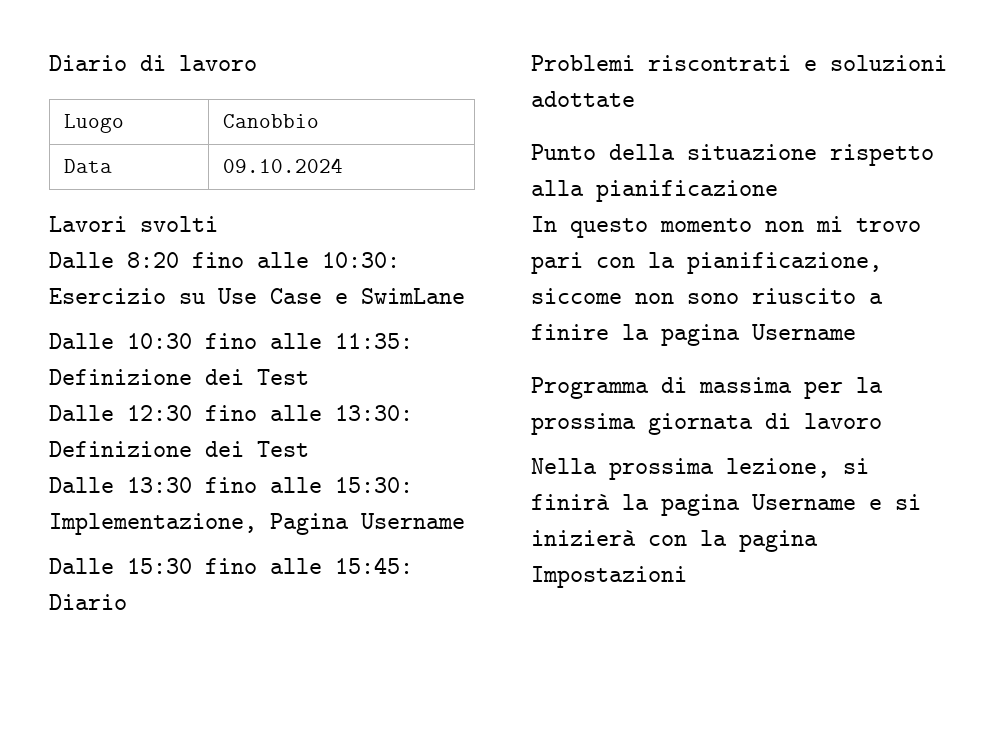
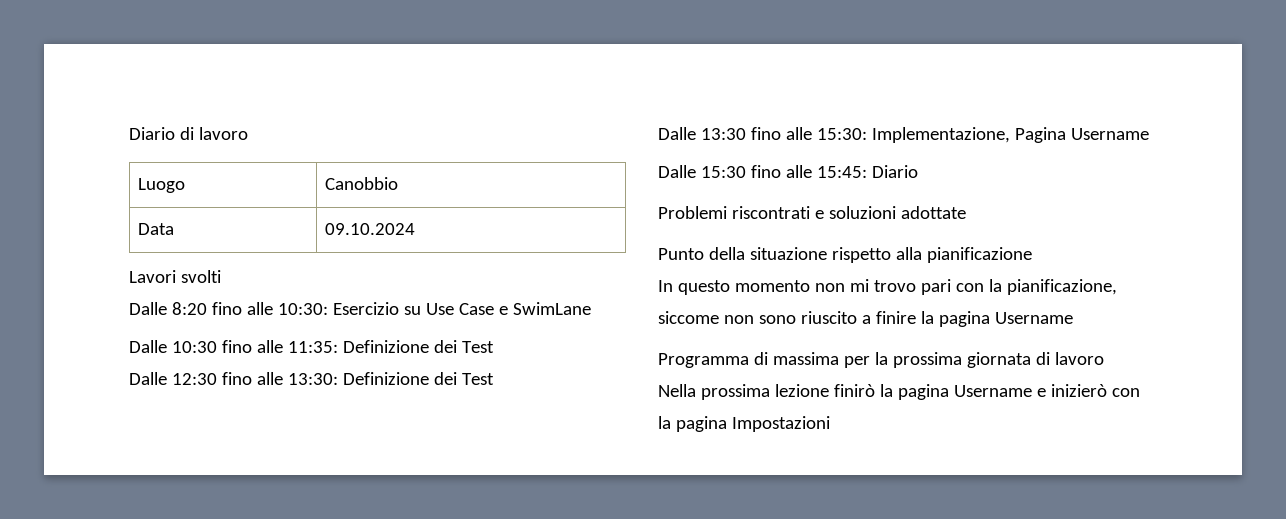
[726,458,869,478] [531,494,610,510] lezione, si finirà -> [774,384,875,397] lezione finirò
[895,494,921,510] [531,530,636,546] si inizierà -> [1050,384,1107,397] inizierò

